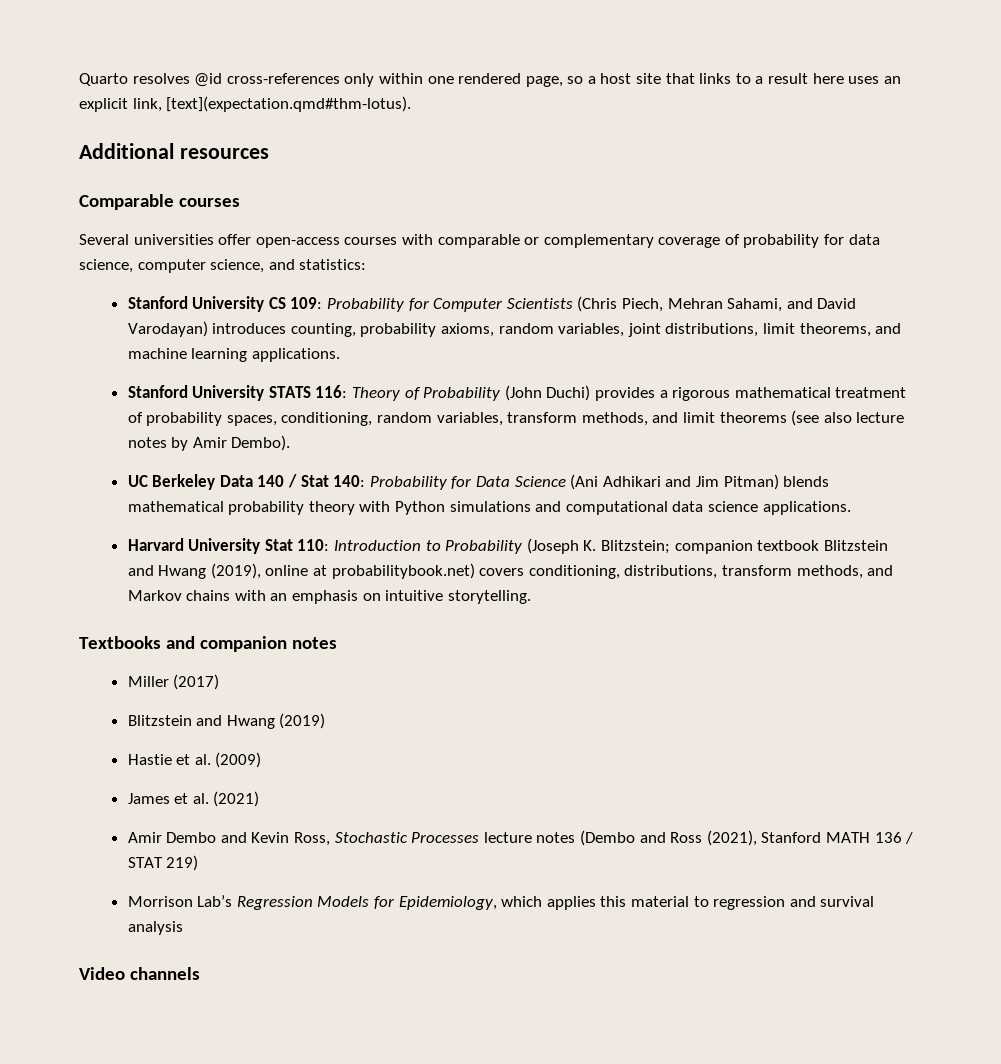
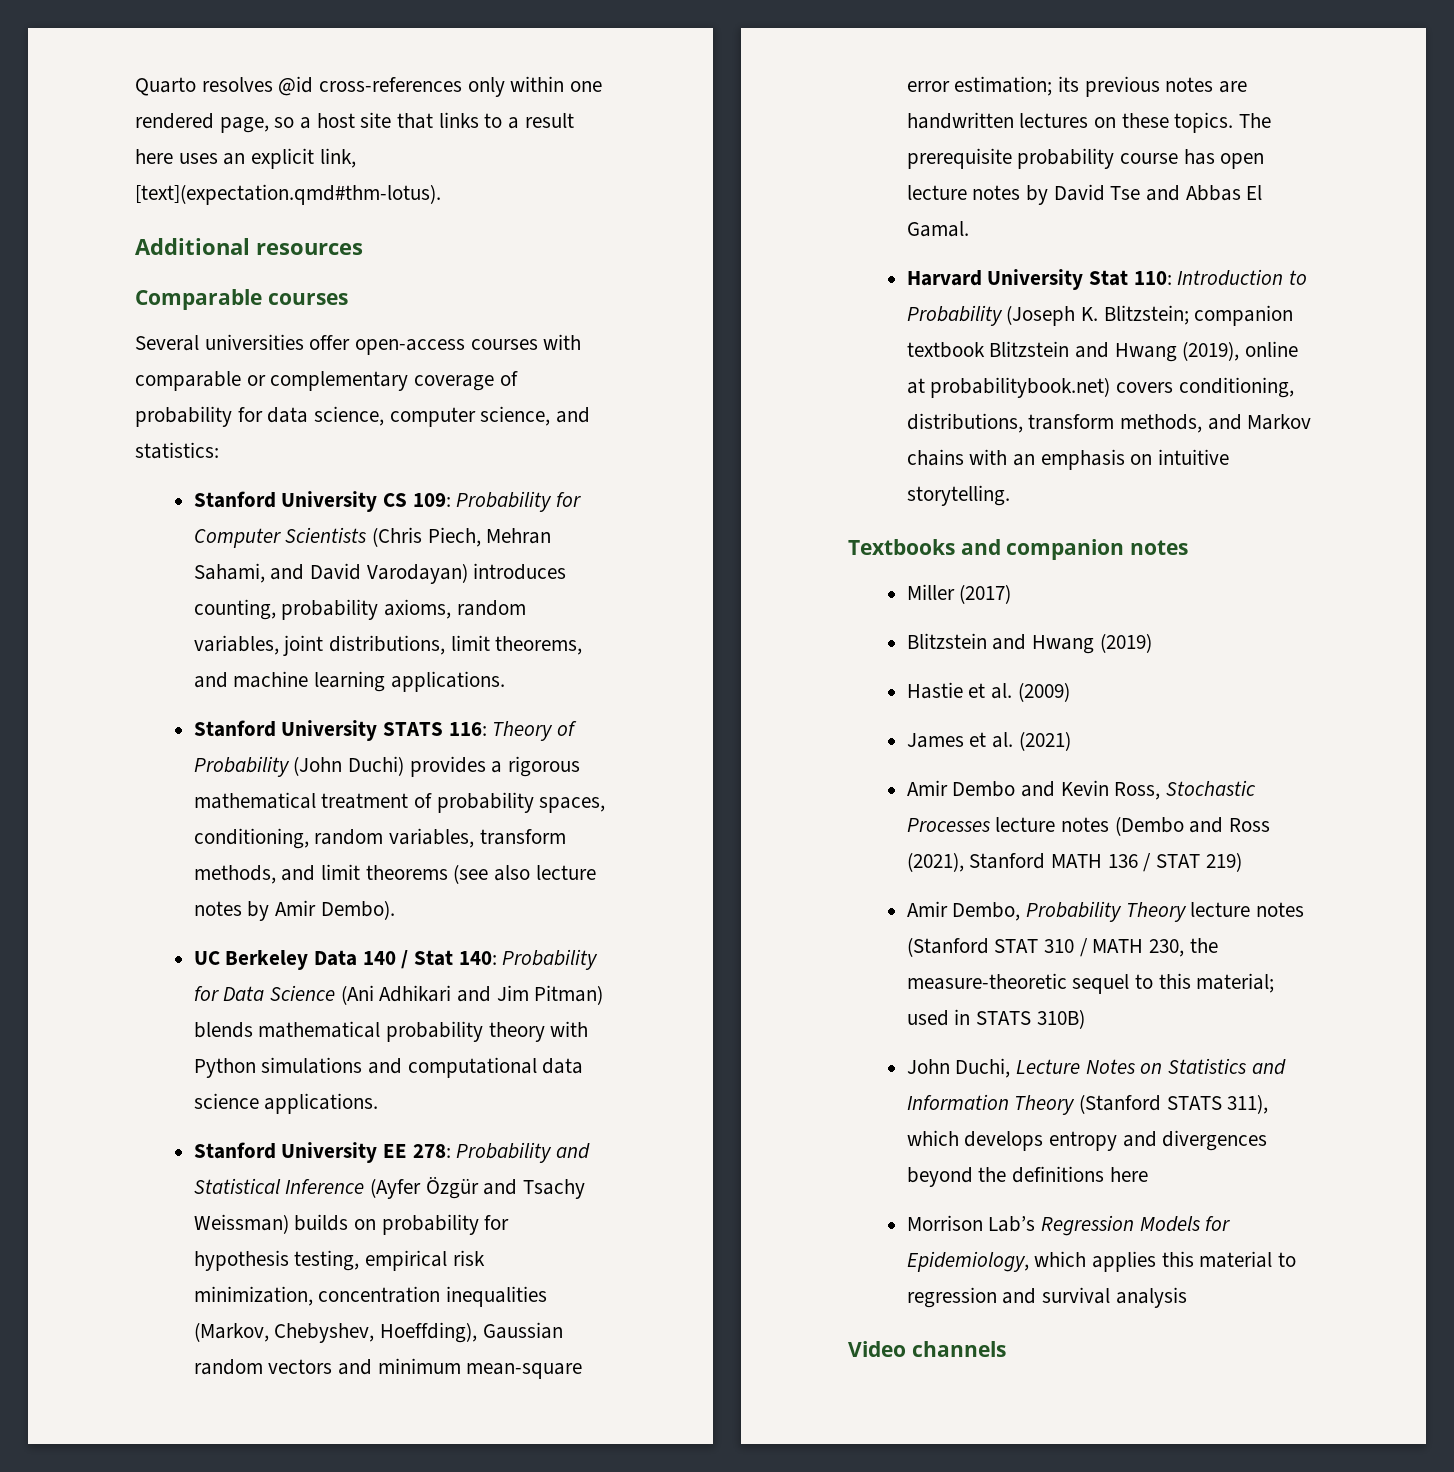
(851, 508) none -> [193,1142,591,1163] [193,1176,586,1199] [193,1214,510,1235] [193,1250,485,1271] [193,1286,548,1307] [193,1322,563,1343] [193,1358,583,1379] [906,76,1248,97] [906,112,1272,133] [906,148,1265,169] [906,184,1263,205] [906,221,969,237] // Stanford University EE 278: Probability and Statistical Inference (Ayfer Özgür and Tsachy Weissman) builds on probability for hypothesis testing, empirical risk minimization, concentration inequalities (Markov, Chebyshev, Hoeffding), Gaussian random vectors and minimum mean-square error estimation; its previous notes are handwritten lectures on these topics. The prerequisite probability course has open lecture notes by David Tse and Abbas El Gamal.
(199, 863) none -> [906,901,1305,922] [906,937,1218,957] [906,973,1275,994] [906,1009,1085,1029] [906,1058,1286,1078] [906,1094,1269,1115] [906,1130,1268,1151] [906,1166,1148,1187] // Amir Dembo, Probability Theory lecture notes (Stanford STAT 310 / MATH 230, the measure-theoretic sequel to this material; used in STATS 310B) // John Duchi, Lecture Notes on Statistics and Information Theory (Stanford STATS 311), which develops entropy and divergences beyond the definitions here

